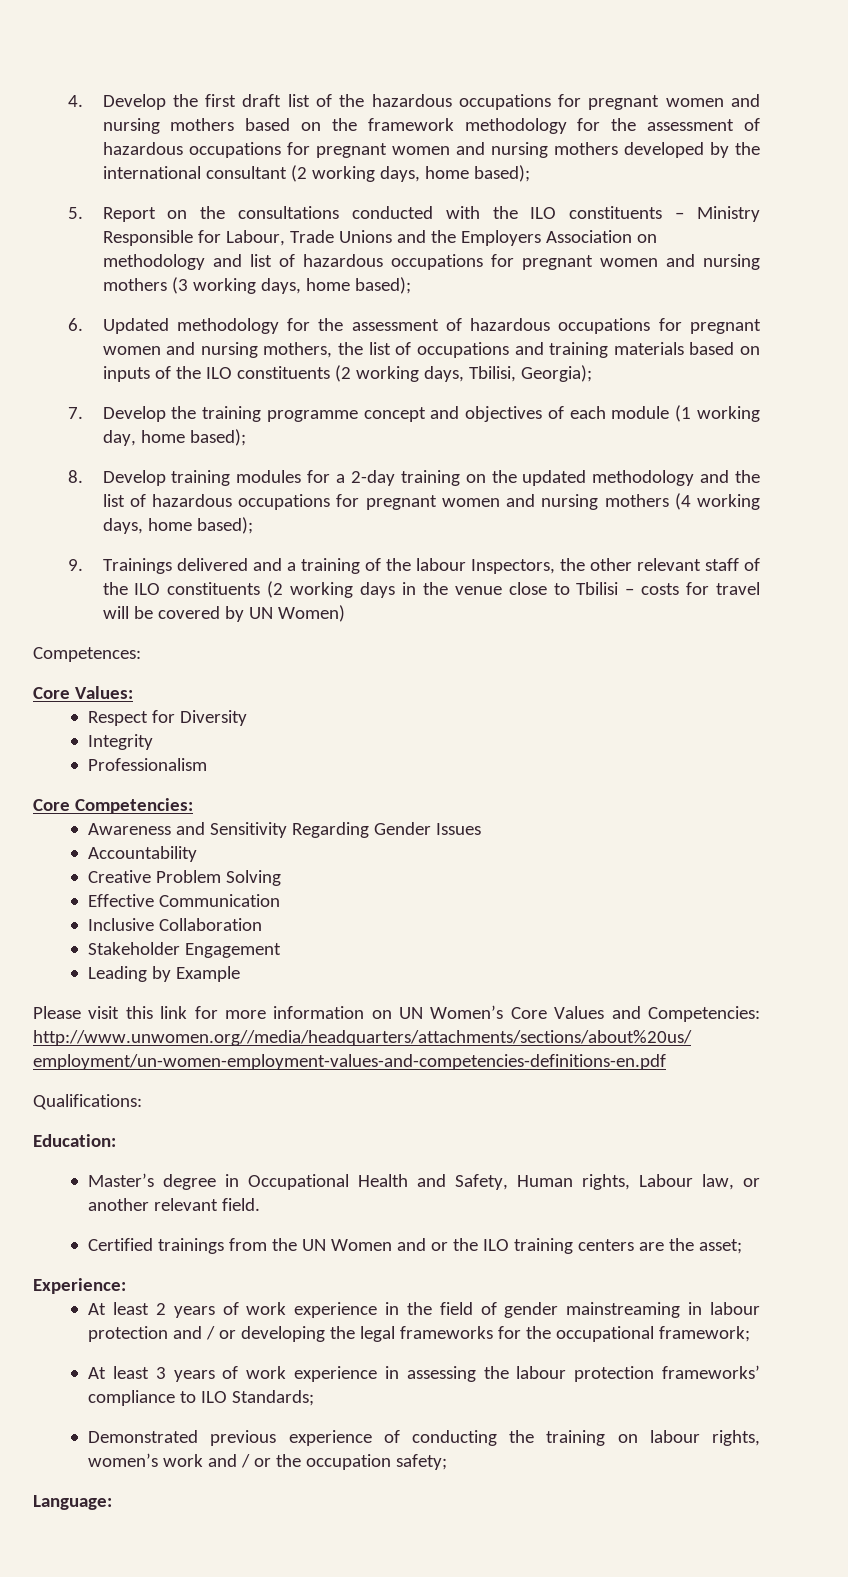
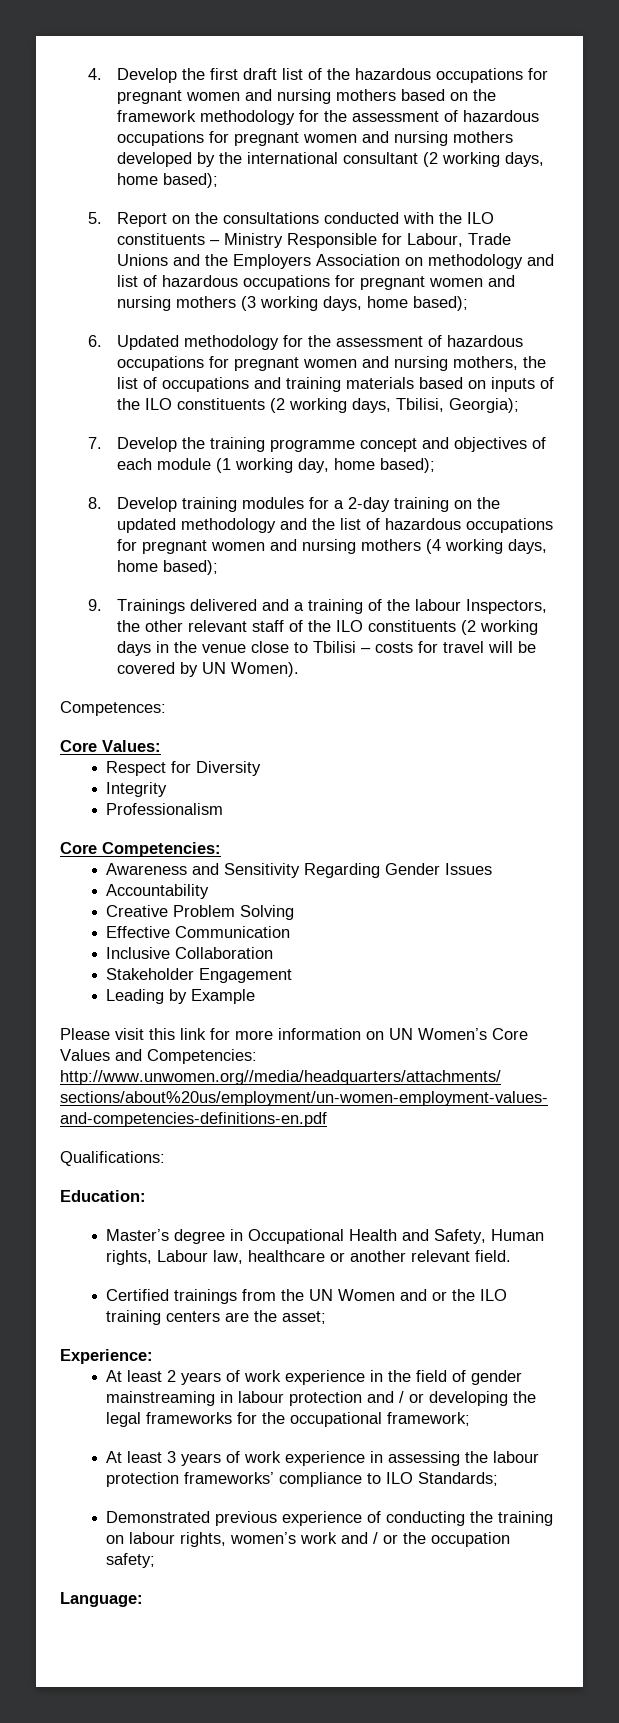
[277,605,345,622] Women) -> [230,662,299,677] Women).
(735, 1182) none -> [248,1250,326,1262] healthcare

